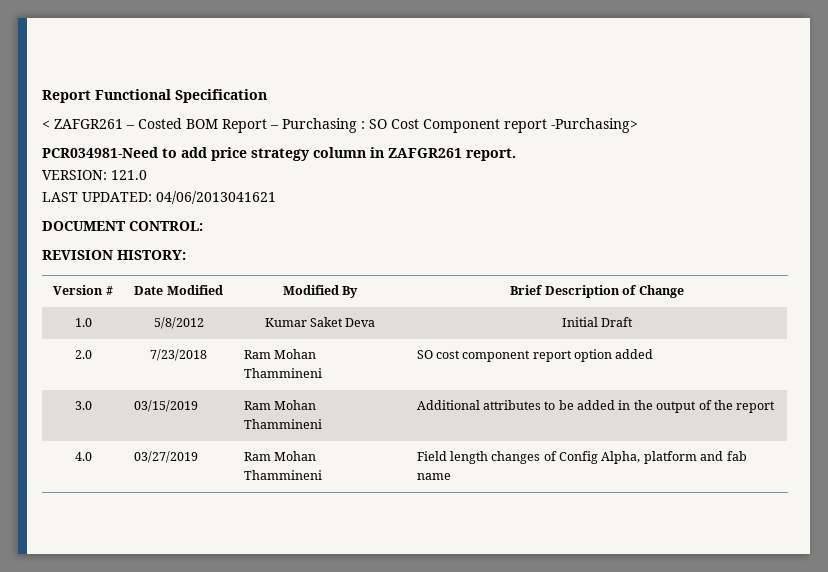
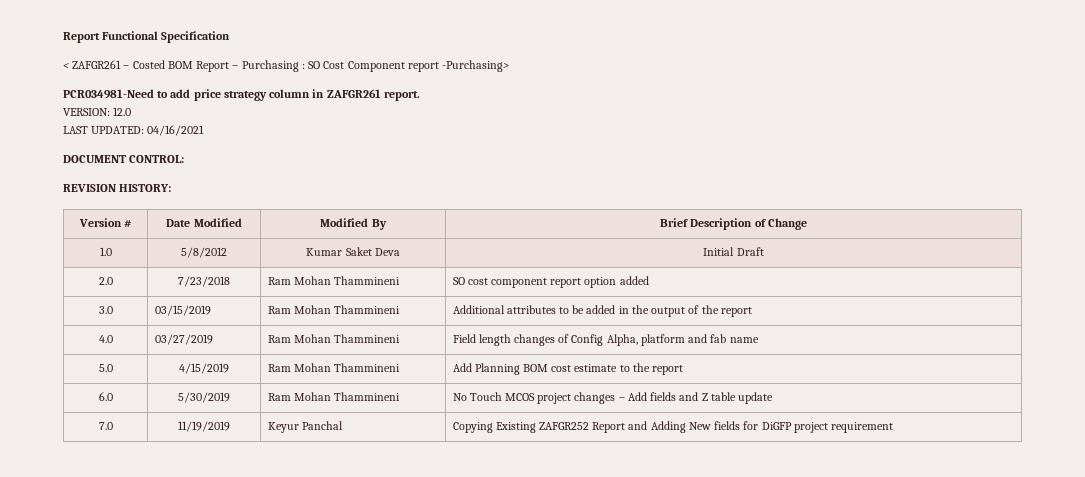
[111,170,147,180] 121.0 -> [113,107,132,116] 12.0
[156,191,276,204] 04/06/2013041621 -> [147,125,205,136] 04/16/2021
(451, 476) none -> [98,364,113,372] [179,363,229,374] [267,363,401,372] [452,363,684,375] [98,392,113,401] [178,392,230,403] [267,392,401,401] [452,392,774,404] [98,422,113,430] [178,421,230,432] [267,421,343,433] [452,421,894,433] // 5.0 | 4/15/2019 | Ram Mohan Thammineni | Add Planning BOM cost estimate to the report // 6.0 | 5/30/2019 | Ram Mohan Thammineni | No Touch MCOS project changes – Add fields and Z table update // 7.0 | 11/19/2019 | Keyur Panchal | Copying Existing ZAFGR252 Report and Adding New fields for DiGFP project requirement

